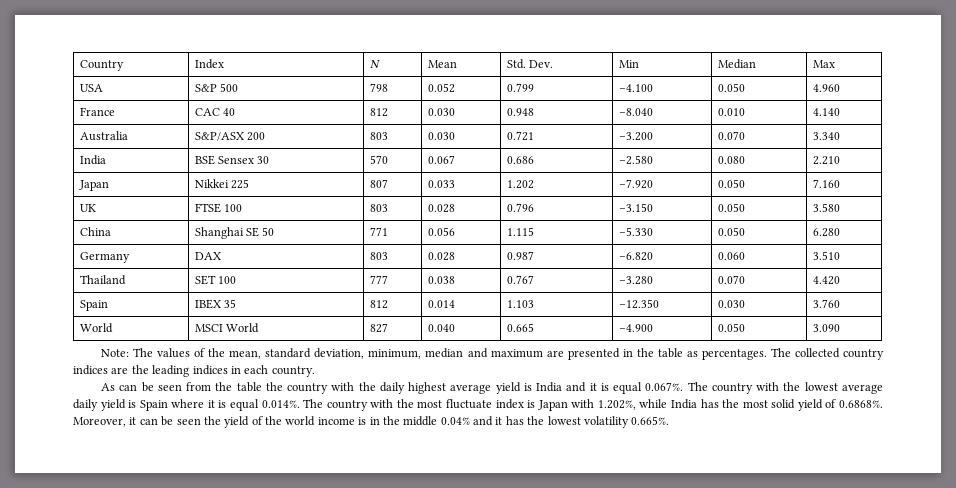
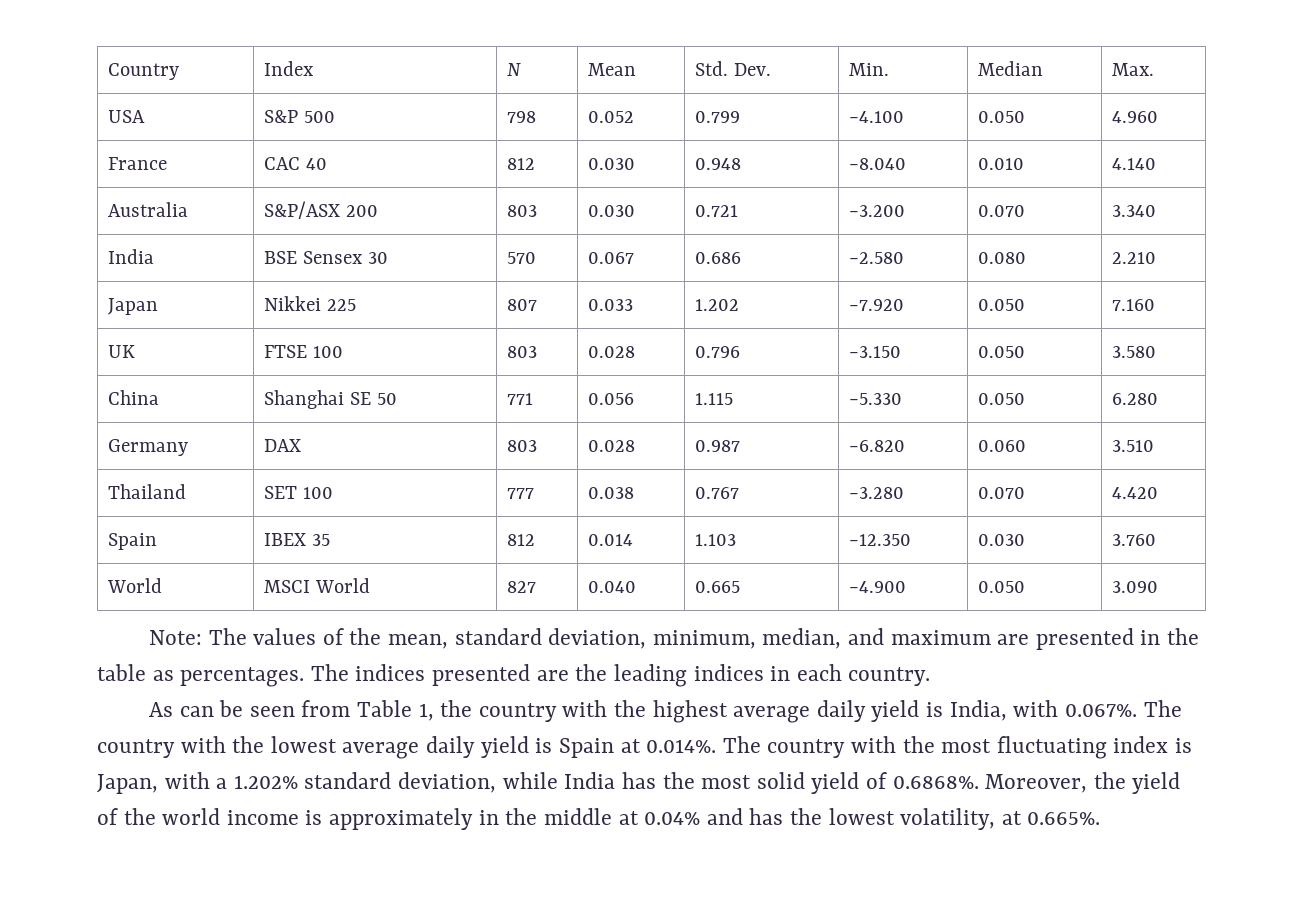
[618,60,639,68] Min -> [848,63,889,76] Min.
[812,60,835,68] Max -> [1111,63,1154,76] Max.
[425,348,464,358] median -> [762,628,842,649] median,
[794,348,885,360] [73,365,108,375] collected country indices -> [355,664,531,686] indices presented
[215,382,262,392] the table -> [356,700,434,721] Table 1,
[379,382,405,394] daily -> (647, 708) none
[495,382,643,394] yield is India and it is equal -> [816,700,1059,722] daily yield is India, with
[171,399,259,411] where it is equal -> [620,739,641,753] at
[446,399,492,409] fluctuate -> [996,736,1107,759] fluctuating
[537,399,636,411] Japan with 1.202%, -> [97,772,497,794] Japan, with a 1.202% standard deviation,
[129,416,201,426] it can be seen -> (1088, 783) none
(367, 421) none -> [329,808,474,830] approximately
(438, 421) none -> [618,811,639,825] at
[495,417,503,425] it -> (743, 816) none
[583,416,629,428] volatility -> [900,808,1022,830] volatility, at

